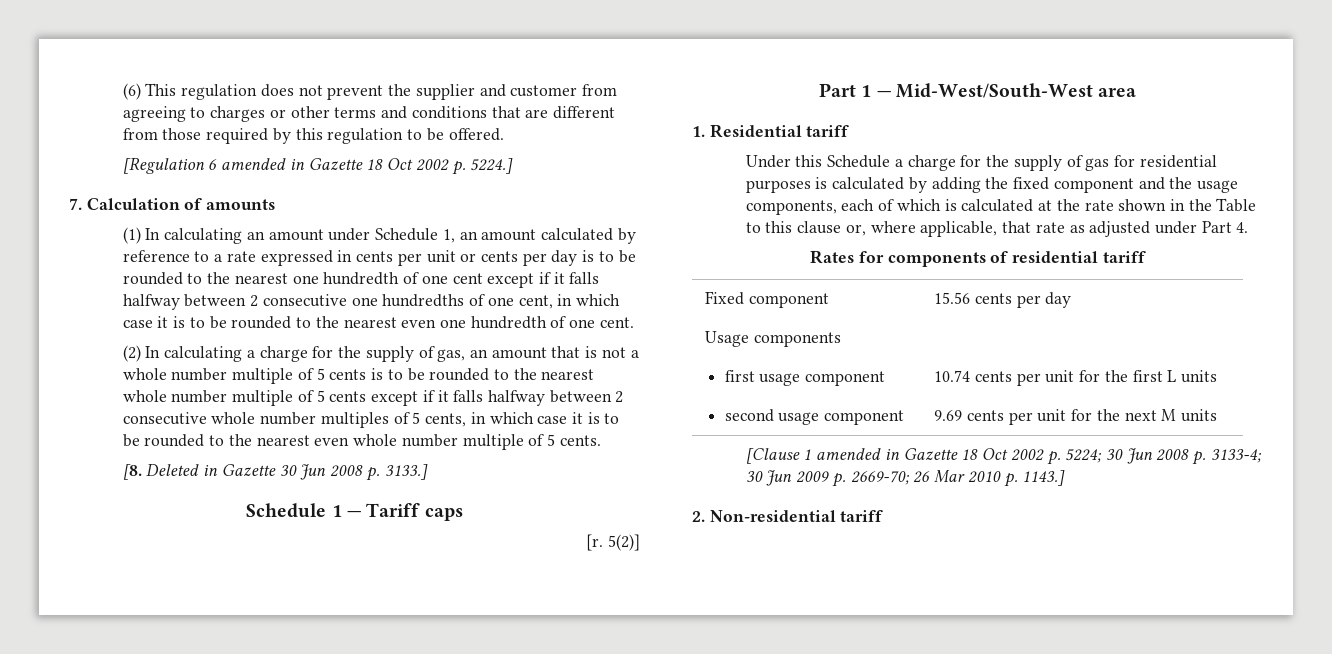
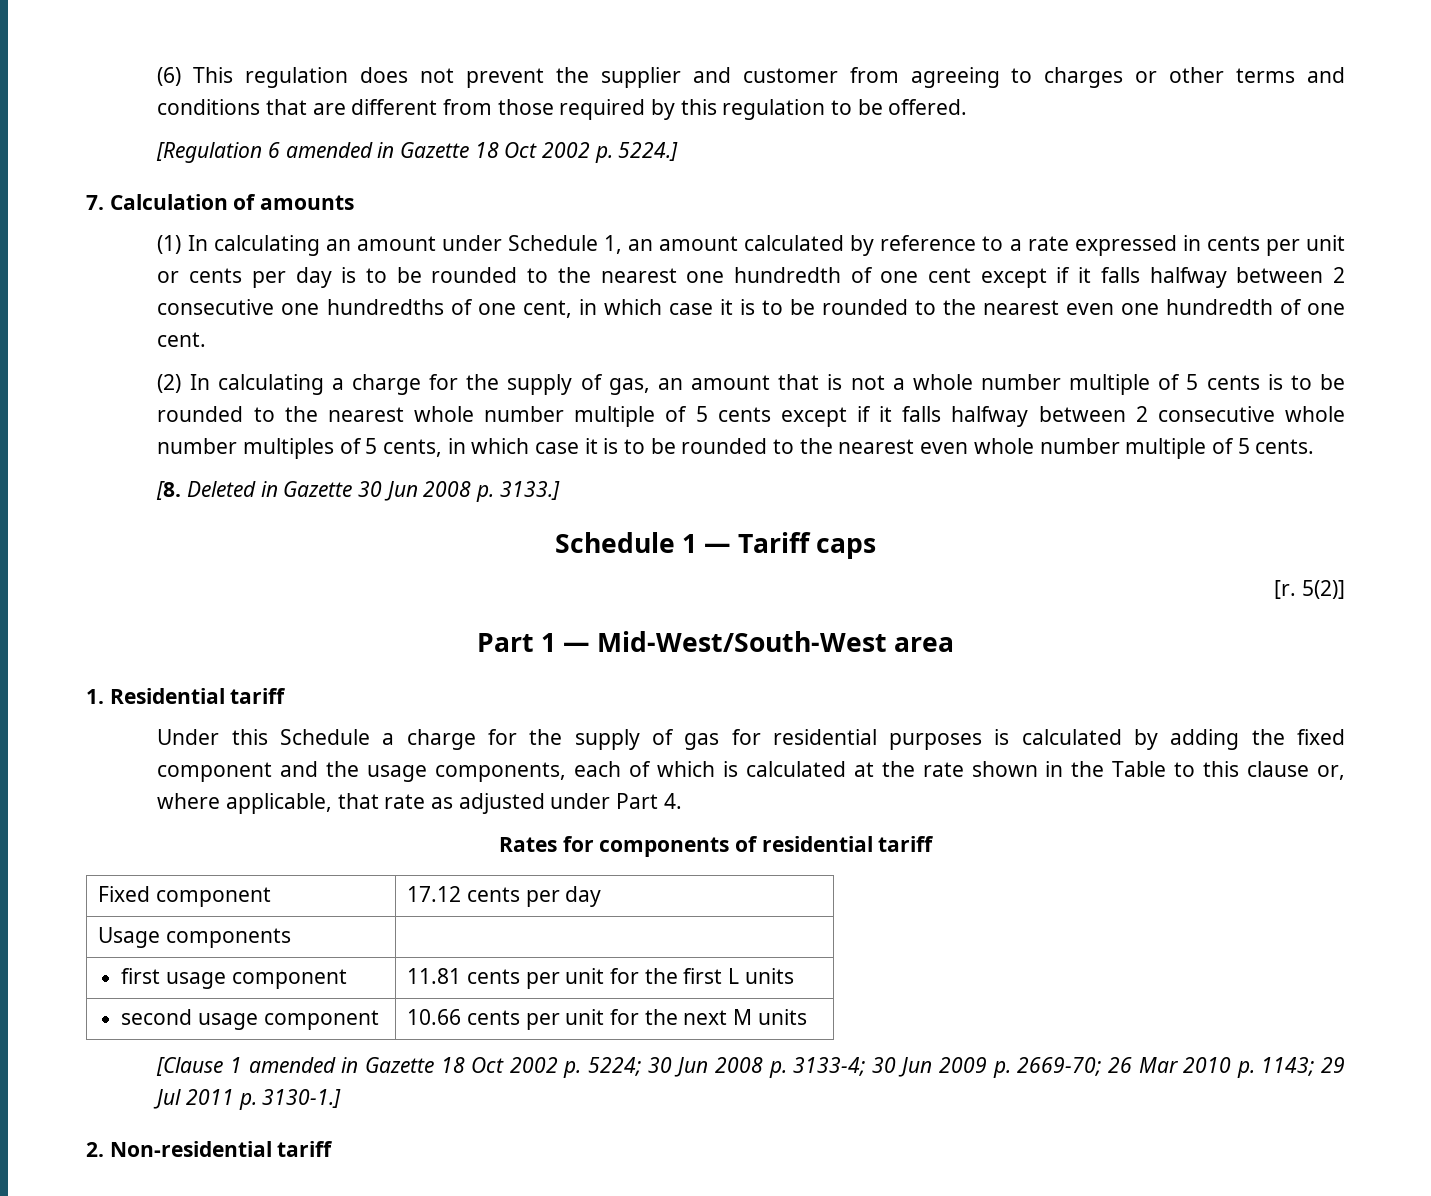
[934,292,971,304] 15.56 -> [407,886,462,902] 17.12
[934,370,971,382] 10.74 -> [407,968,462,984] 11.81
[934,410,963,421] 9.69 -> [407,1009,462,1025] 10.66
[1022,470,1066,486] 1143.] -> [1261,1057,1345,1076] [153,1089,342,1110] 1143; 29 Jul 2011 p. 3130-1.]

